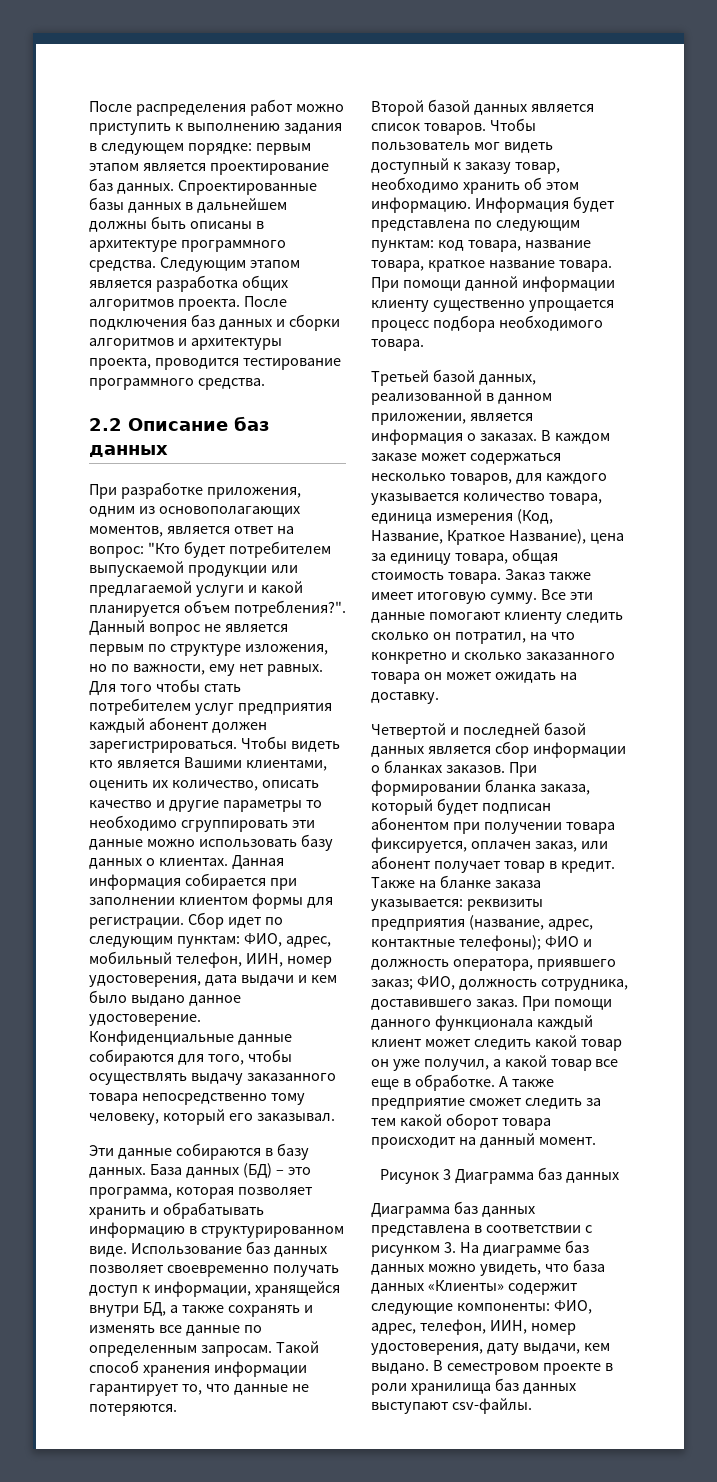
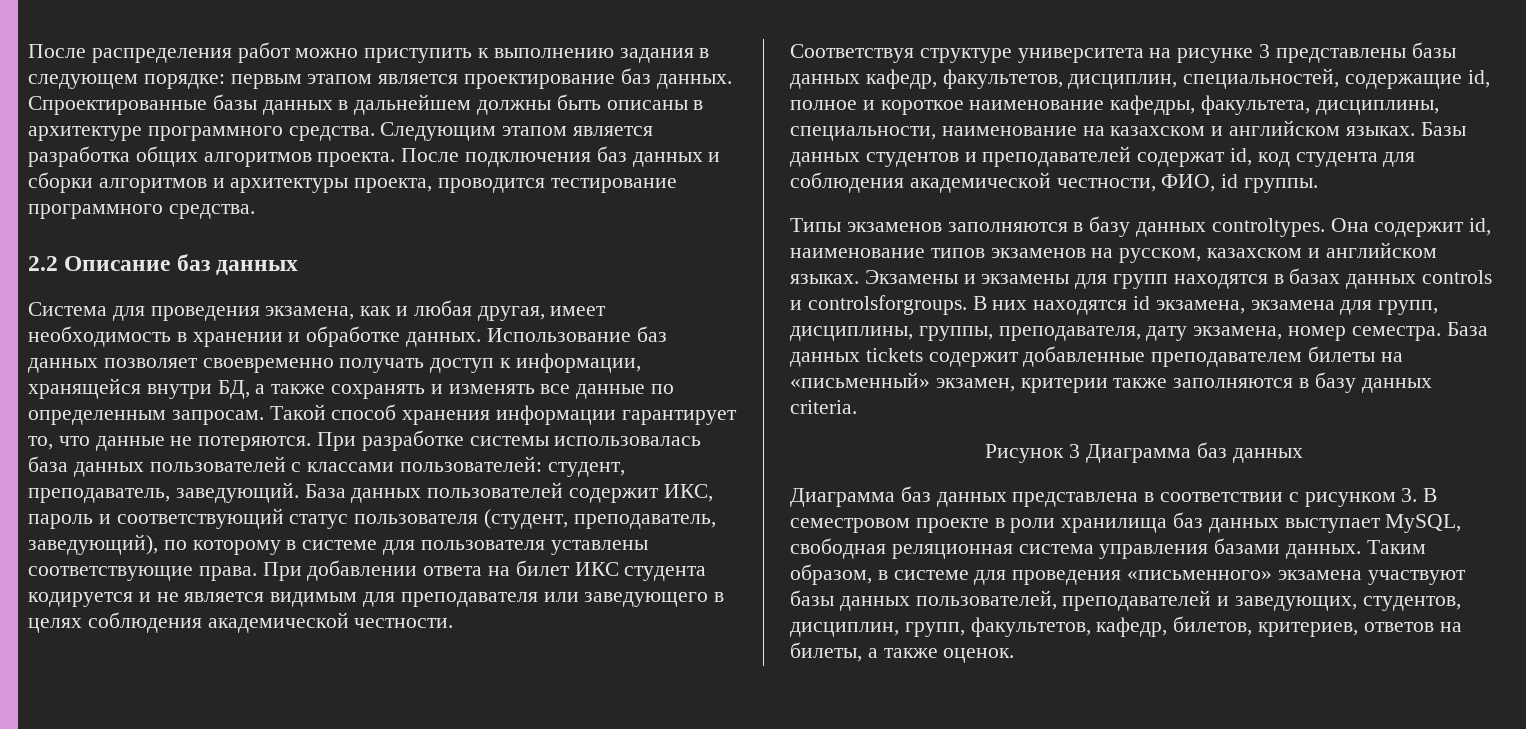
[89,482,301,499] [89,506,300,517] [89,526,294,537] [89,541,331,558] [89,561,298,577] [89,581,303,597] [89,600,346,617] [89,620,288,636] [89,644,328,656] [89,664,323,676] [89,679,241,696] [89,698,332,715] [89,717,267,733] [89,736,340,753] [89,757,327,771] [89,780,319,791] [89,800,322,812] [89,815,315,832] [89,834,333,851] [89,855,284,870] [89,873,297,890] [89,893,333,909] [89,912,283,929] [89,933,331,948] [89,951,332,968] [89,975,337,987] [89,990,241,1006] [89,1014,201,1026] [89,1030,292,1046] [89,1049,292,1066] [89,1073,336,1085] [89,1093,305,1105] [89,1109,335,1125] [89,1143,309,1160] [89,1163,311,1179] [89,1187,313,1199] [89,1202,264,1219] [89,1222,344,1238] [89,1246,127,1257] При разработке приложения, одним из основополагающих моментов, является ответ на вопрос: "Кто будет потребителем выпускаемой продукции или предлагаемой услуги и какой планируется объем потребления?". Данный вопрос не является первым по структуре изложения, но по важности, ему нет равных. Для того чтобы стать потребителем услуг предприятия каждый абонент должен зарегистрироваться. Чтобы видеть кто является Вашими клиентами, оценить их количество, описать качество и другие параметры то необходимо сгруппировать эти данные можно использовать базу данных о клиентах. Данная информация собирается при заполнении клиентом формы для регистрации. Сбор идет по следующим пунктам: ФИО, адрес, мобильный телефон, ИИН, номер удостоверения, дата выдачи и кем было выдано данное удостоверение. Конфиденциальные данные собираются для того, чтобы осуществлять выдачу заказанного товара непосредственно тому человеку, который его заказывал. // Эти данные собираются в базу данных. База данных (БД) – это программа, которая позволяет хранить и обрабатывать информацию в структурированном виде. -> [28,300,607,321] [28,326,482,347] Система для проведения экзамена, как и любая другая, имеет необходимость в хранении и обработке данных.
[371,99,594,116] [371,118,536,135] [371,142,553,153] [371,158,560,174] [371,177,579,194] [371,196,615,213] [371,220,580,232] [371,240,591,252] [371,260,612,272] [371,276,615,292] [371,300,614,312] [371,315,603,332] [371,339,424,351] [371,369,536,386] [371,389,552,405] [371,413,533,425] [371,429,610,445] [371,453,561,465] [371,473,607,485] [371,493,602,505] [371,509,553,525] [371,529,624,545] [371,548,558,565] [371,569,591,584] [371,589,593,604] [371,612,623,624] [371,632,575,644] [371,652,615,664] [371,672,577,684] [371,692,439,704] [371,722,586,739] [371,741,626,758] [371,760,537,777] [371,779,590,796] [371,798,551,815] [371,817,615,834] [371,837,608,853] [371,856,615,873] [371,875,541,888] [371,899,543,911] [371,915,593,931] [371,935,592,951] [371,959,616,971] [371,976,628,991] [371,996,612,1011] [371,1015,593,1031] [371,1035,622,1051] [371,1055,619,1071] [371,1074,554,1091] [371,1098,601,1110] [371,1113,551,1130] [371,1133,596,1149] // Второй базой данных является список товаров. Чтобы пользователь мог видеть доступный к заказу товар, необходимо хранить об этом информацию. Информация будет представлена по следующим пунктам: код товара, название товара, краткое название товара. При помощи данной информации клиенту существенно упрощается процесс подбора необходимого товара. // Третьей базой данных, реализованной в данном приложении, является информация о заказах. В каждом заказе может содержаться несколько товаров, для каждого указывается количество товара, единица измерения (Код, Название, Краткое Название), цена за единицу товара, общая стоимость товара. Заказ также имеет итоговую сумму. Все эти данные помогают клиенту следить сколько он потратил, на что конкретно и сколько заказанного товара он может ожидать на доставку. // Четвертой и последней базой данных является сбор информации о бланках заказов. При формировании бланка заказа, который будет подписан абонентом при получении товара фиксируется, оплачен заказ, или абонент получает товар в кредит. Также на бланке заказа указывается: реквизиты предприятия (название, адрес, контактные телефоны); ФИО и должность оператора, приявшего заказ; ФИО, должность сотрудника, доставившего заказ. При помощи данного функционала каждый клиент может следить какой товар он уже получил, а какой товар все еще в обработке. А также предприятие сможет следить за тем какой оборот товара происходит на данный момент. -> [317,430,702,451] [28,456,625,477] [28,482,713,503] [28,508,716,529] [28,534,648,555] [28,560,707,581] [28,592,725,607] [28,612,454,633] [790,42,1456,63] [790,68,1490,89] [790,95,1439,115] [790,120,1466,141] [790,146,1416,167] [790,172,1319,193] [790,216,1492,237] [790,242,1437,263] [790,268,1493,289] [790,295,1439,315] [790,322,1488,341] [790,346,1403,367] [790,372,1432,393] [790,400,857,414] При разработке системы использовалась база данных пользователей с классами пользователей: студент, преподаватель, заведующий. База данных пользователей содержит ИКС, пароль и соответствующий статус пользователя (студент, преподаватель, заведующий), по которому в системе для пользователя уставлены соответствующие права. При добавлении ответа на билет ИКС студента кодируется и не является видимым для преподавателя или заведующего в целях соблюдения академической честности. // Соответствуя структуре университета на рисунке 3 представлены базы данных кафедр, факультетов, дисциплин, специальностей, содержащие id, полное и короткое наименование кафедры, факультета, дисциплины, специальности, наименование на казахском и английском языках. Базы данных студентов и преподавателей содержат id, код студента для соблюдения академической честности, ФИО, id группы. // Типы экзаменов заполняются в базу данных controltypes. Она содержит id, наименование типов экзаменов на русском, казахском и английском языках. Экзамены и экзамены для групп находятся в базах данных controls и controlsforgroups. В них находятся id экзамена, экзамена для групп, дисциплины, группы, преподавателя, дату экзамена, номер семестра. База данных tickets содержит добавленные преподавателем билеты на «письменный» экзамен, критерии также заполняются в базу данных criteria.
[459,1240,589,1257] [371,1259,605,1276] [371,1280,578,1295] [371,1300,592,1315] [371,1319,576,1335] [371,1343,610,1355] [371,1363,429,1374] На диаграмме баз данных можно увидеть, что база данных «Клиенты» содержит следующие компоненты: ФИО, адрес, телефон, ИИН, номер удостоверения, дату выдачи, кем выдано. -> (1418, 495) none
[371,1398,532,1414] выступают csv-файлы. -> [1284,514,1462,533] [790,538,1426,559] [790,564,1466,585] [790,590,1461,611] [790,616,1462,637] [790,642,1015,663] выступает MySQL, свободная реляционная система управления базами данных. Таким образом, в системе для проведения «письменного» экзамена участвуют базы данных пользователей, преподавателей и заведующих, студентов, дисциплин, групп, факультетов, кафедр, билетов, критериев, ответов на билеты, а также оценок.

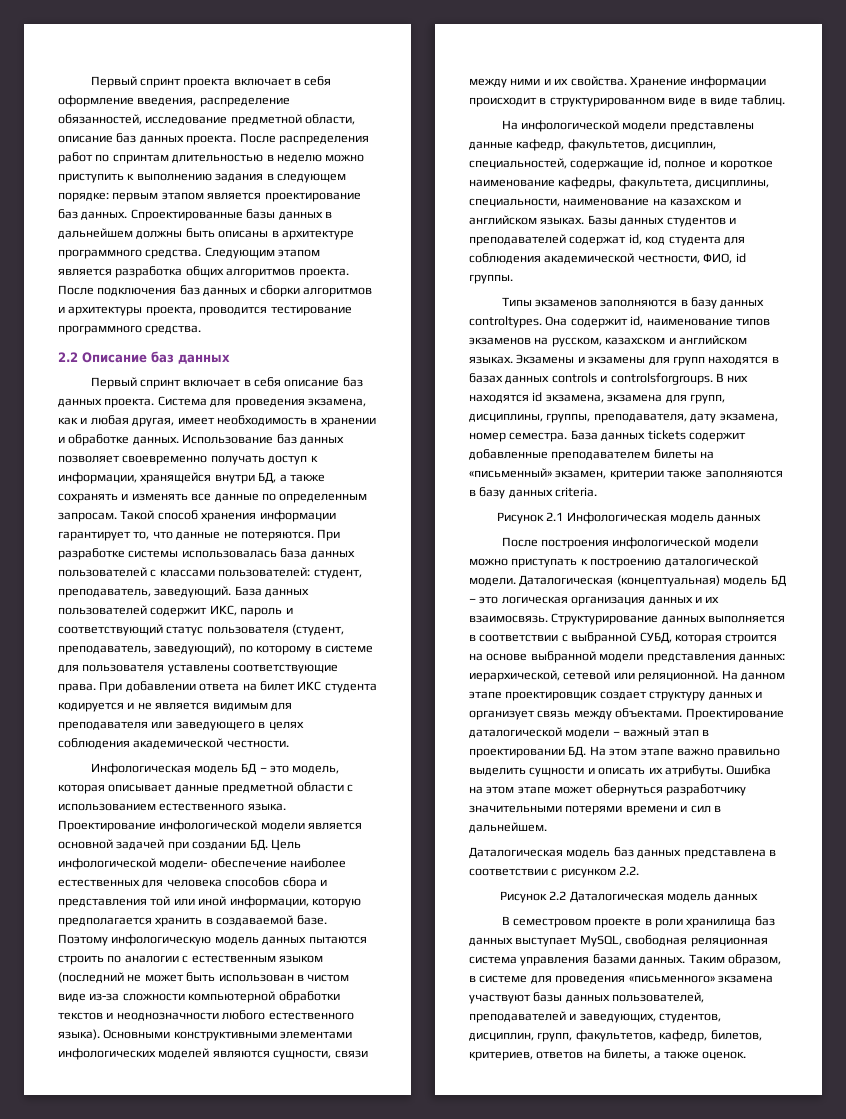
[28,42,291,63] После распределения работ -> [90,76,332,88] [58,95,290,107] [58,114,356,126] [58,133,369,145] [58,152,322,164] Первый спринт проекта включает в себя оформление введения, распределение обязанностей, исследование предметной области, описание баз данных проекта. После распределения работ по спринтам длительностью в неделю
(299, 267) none -> [90,377,363,389] [58,398,155,408] Первый спринт включает в себя описание баз данных проекта.
[790,42,1456,63] [790,74,860,89] Соответствуя структуре университета на рисунке 3 представлены базы данных -> [90,763,340,775] [58,782,353,794] [58,803,286,811] [58,820,363,832] [58,839,301,851] [58,858,347,870] [58,877,327,889] [58,896,361,908] [58,915,327,927] [58,934,367,946] [58,955,323,965] [58,972,350,983] [58,991,340,1003] [58,1010,354,1021] [58,1029,353,1041] [58,1048,368,1060] [469,76,767,88] [469,95,786,107] [501,120,754,132] [469,141,513,150] Инфологическая модель БД – это модель, которая описывает данные предметной области с использованием естественного языка. Проектирование инфологической модели является основной задачей при создании БД. Цель инфологической модели- обеспечение наиболее естественных для человека способов сбора и представления той или иной информации, которую предполагается хранить в создаваемой базе. Поэтому инфологическую модель данных пытаются строить по аналогии с естественным языком (последний не может быть использован в чистом виде из-за сложности компьютерной обработки текстов и неоднозначности любого естественного языка). Основными конструктивными элементами инфологических моделей являются сущности, связи между ними и их свойства. Хранение информации происходит в структурированном виде в виде таблиц. // На инфологической модели представлены данные
[1069,442,1303,463] [790,488,895,507] 3 Диаграмма баз данных // Диаграмма -> [546,512,762,524] [501,537,758,549] [469,556,758,568] [469,575,786,587] [469,596,720,606] [469,613,786,625] [469,632,778,644] [469,651,785,663] [469,670,785,682] [469,691,762,701] [469,708,784,720] [469,727,709,738] [469,746,781,758] [469,765,772,777] [469,784,746,796] [469,805,721,815] [469,822,547,833] [469,847,611,859] 2.1 Инфологическая модель данных // После построения инфологической модели можно приступать к построению даталогической модели. Даталогическая (концептуальная) модель БД – это логическая организация данных и их взаимосвязь. Структурирование данных выполняется в соответствии с выбранной СУБД, которая строится на основе выбранной модели представления данных: иерархической, сетевой или реляционной. На данном этапе проектировщик создает структуру данных и организует связь между объектами. Проектирование даталогической модели – важный этап в проектировании БД. На этом этапе важно правильно выделить сущности и описать их атрибуты. Ошибка на этом этапе может обернуться разработчику значительными потерями времени и сил в дальнейшем. // Даталогическая модель
[1401,488,1418,502] 3. -> [619,866,640,875] [499,891,759,903] 2.2. // Рисунок 2.2 Даталогическая модель данных //

